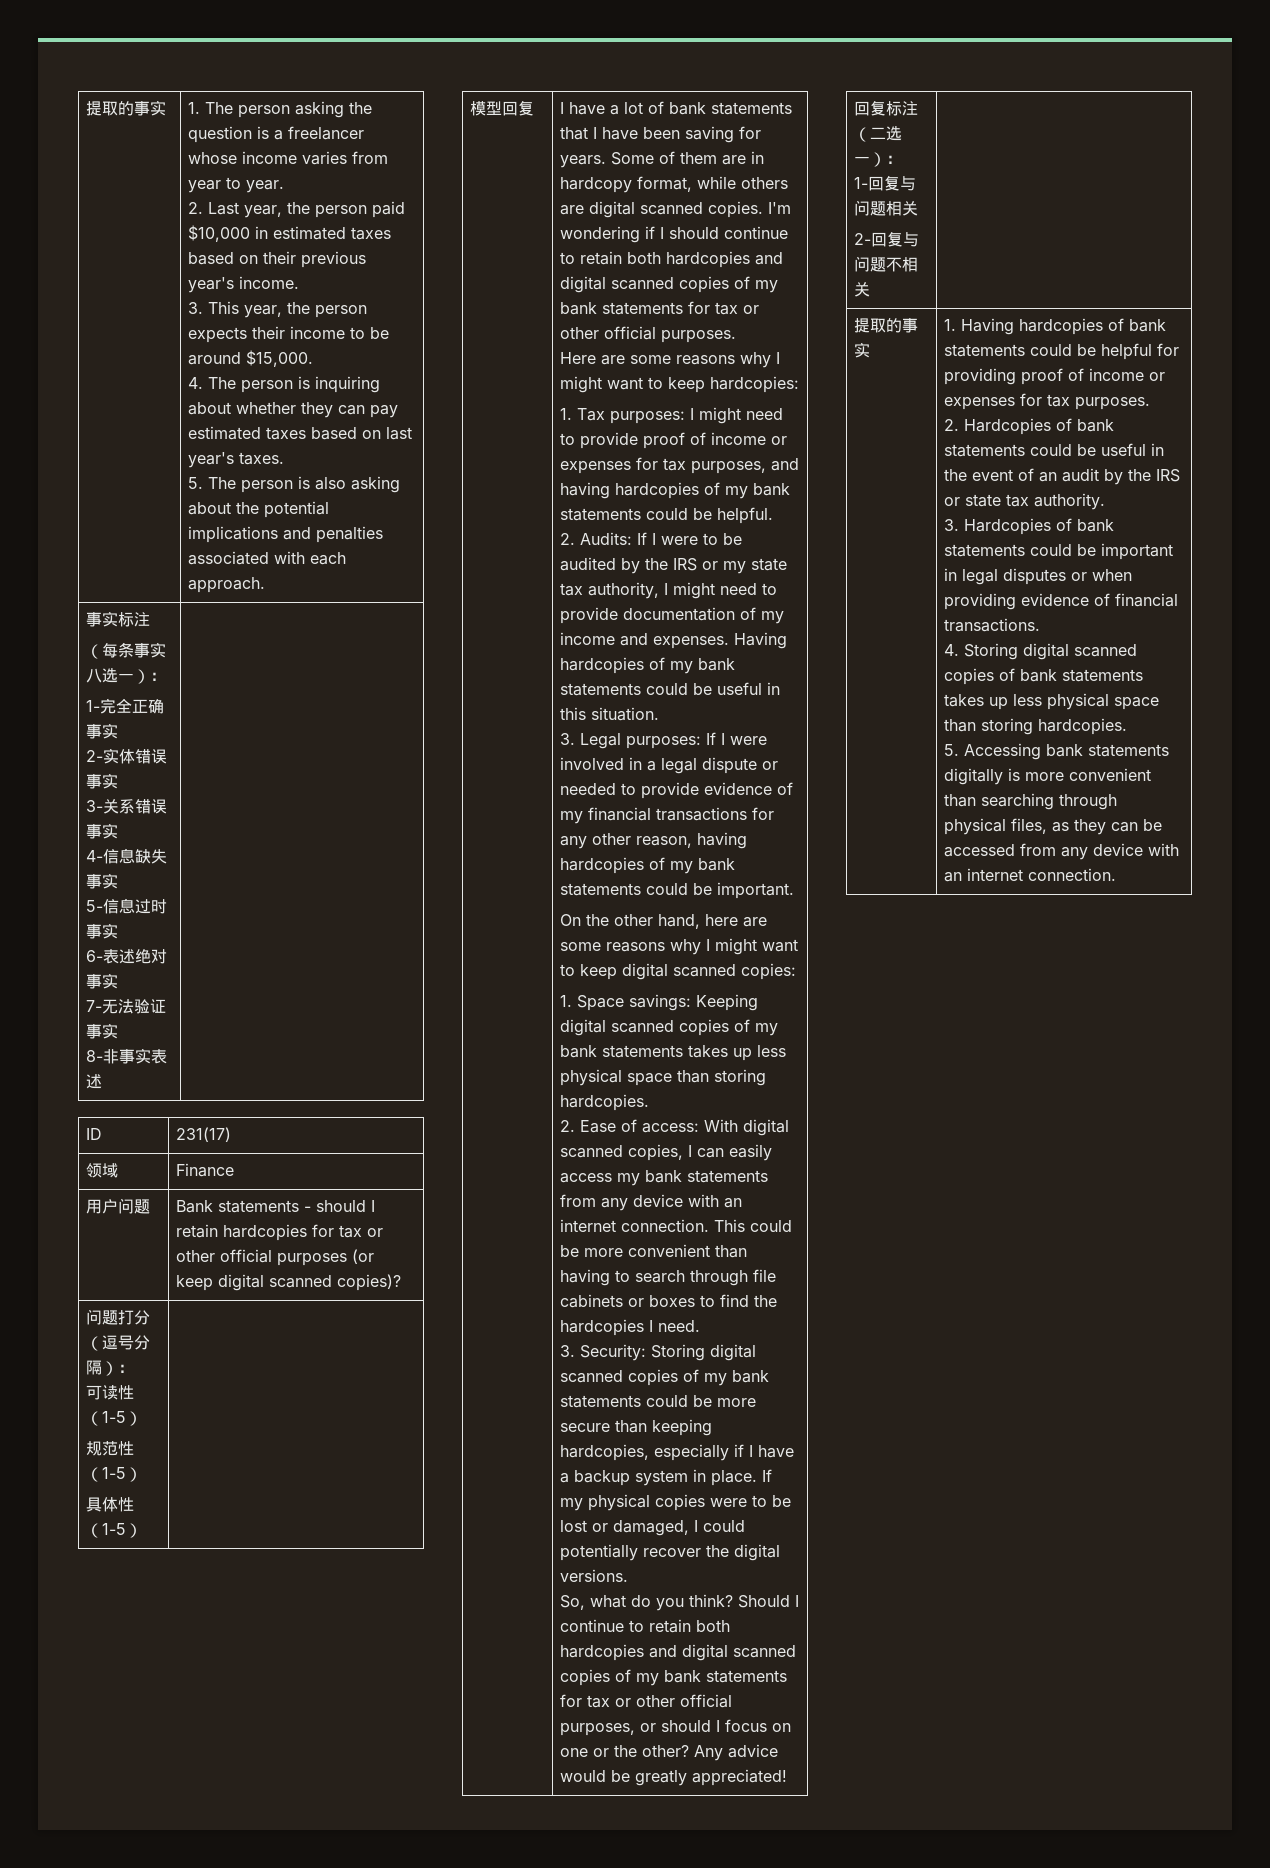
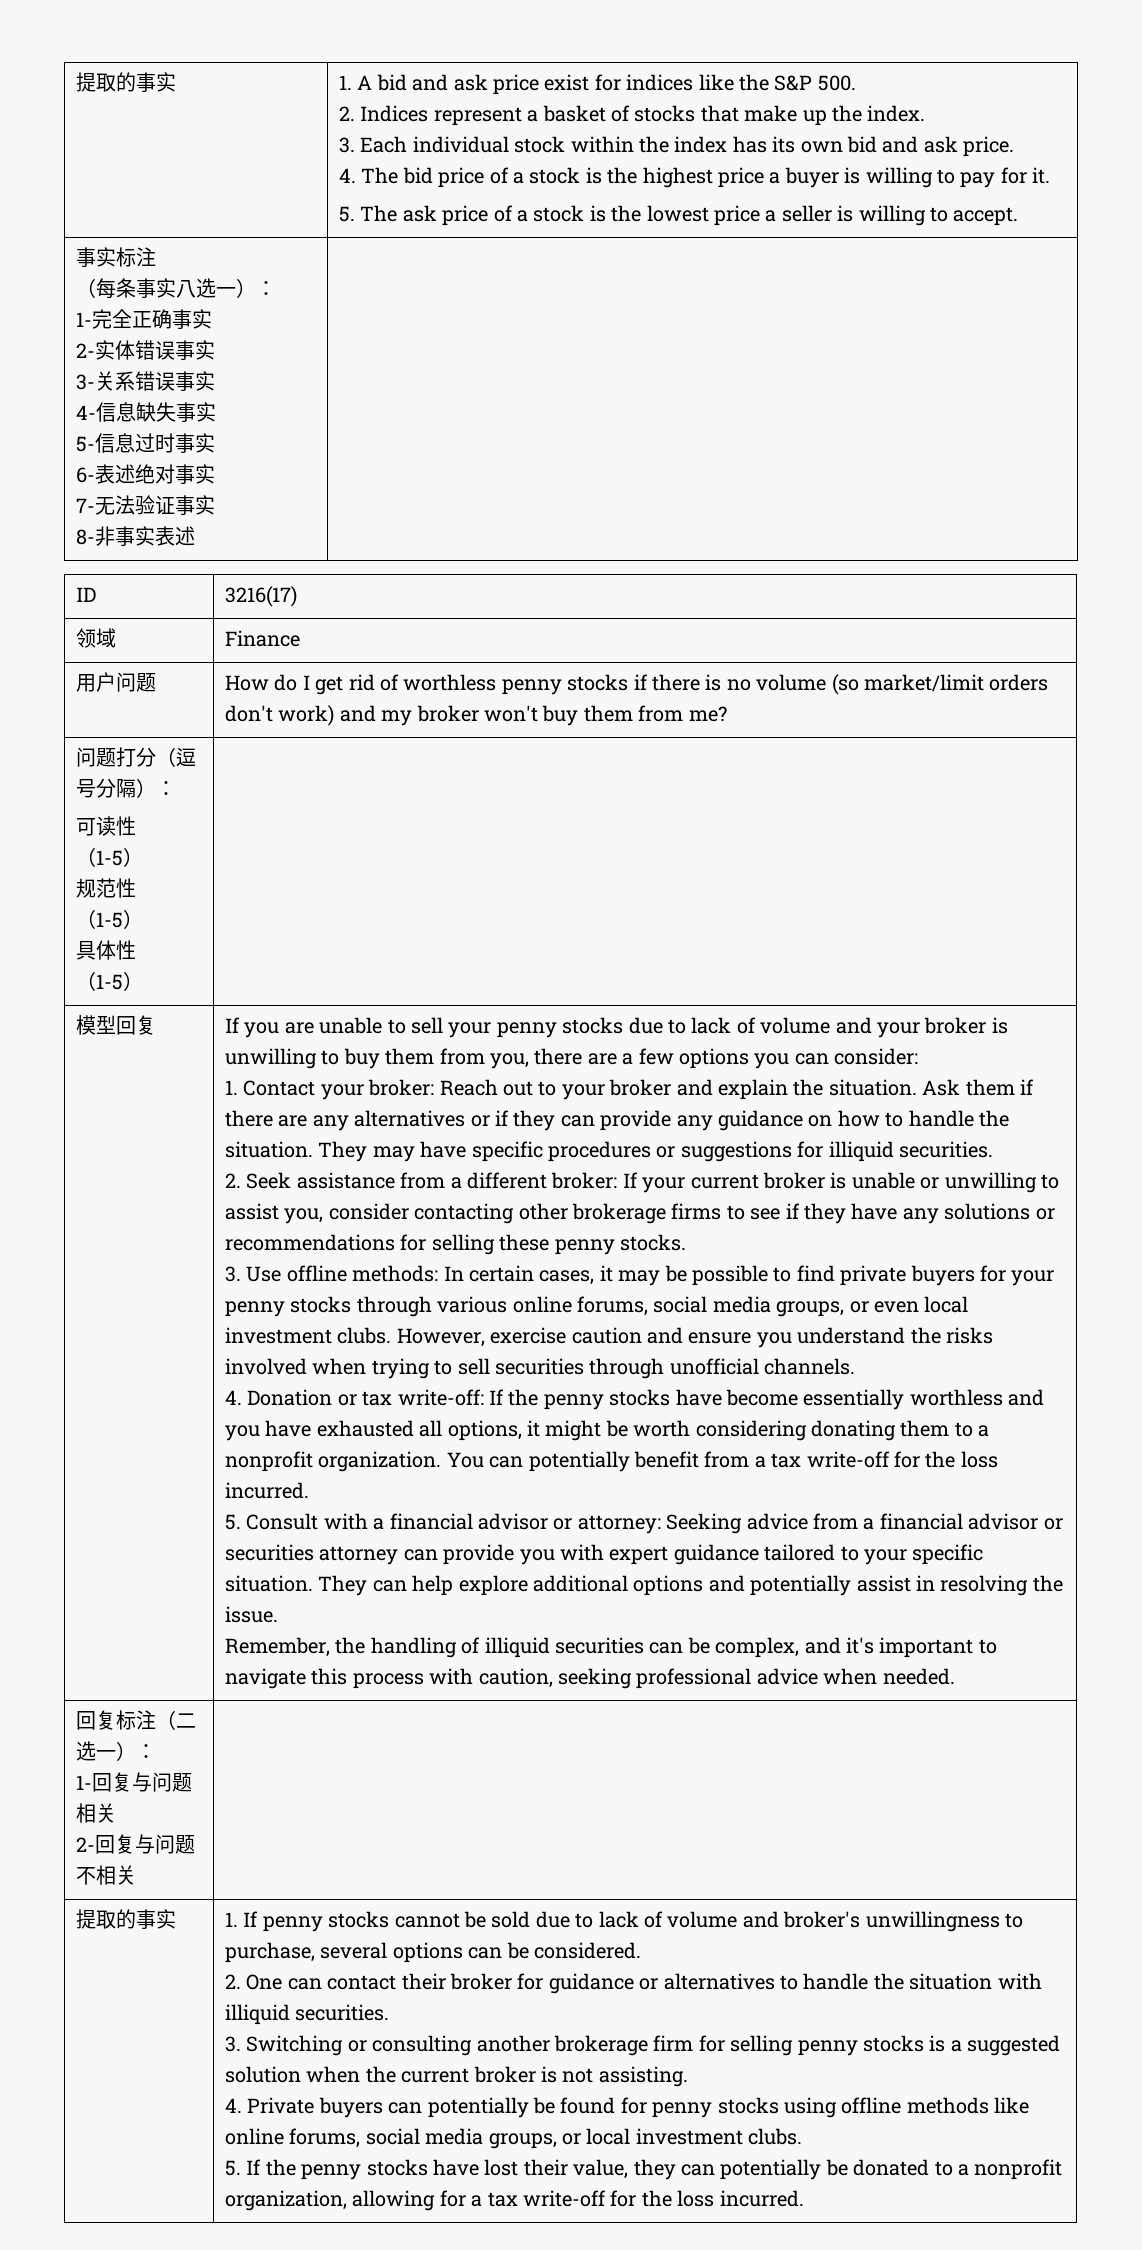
[86,100,167,116] [188,101,373,118] [188,126,365,143] [188,151,389,165] [188,177,285,193] [188,201,406,218] [188,225,392,242] [188,251,367,268] [188,276,300,293] [188,301,368,318] [188,326,390,343] [188,350,314,367] [188,376,381,393] [188,402,399,418] [188,426,413,440] [188,452,285,468] [188,476,401,493] [188,501,330,518] [188,526,384,543] [188,551,347,565] [188,577,266,593] 提取的事实 | 1. The person asking the question is a freelancer whose income varies from year to year. // 2. Last year, the person paid $10,000 in estimated taxes based on their previous year's income. // 3. This year, the person expects their income to be around $15,000. // 4. The person is inquiring about whether they can pay estimated taxes based on last year's taxes. // 5. The person is also asking about the potential implications and penalties associated with each approach. -> [76,72,177,92] [339,74,856,95] [339,105,926,126] [339,136,1015,157] [339,167,1051,188] [339,205,1019,226] 提取的事实 | 1. A bid and ask price exist for indices like the S&P 500. // 2. Indices represent a basket of stocks that make up the index. // 3. Each individual stock within the index has its own bid and ask price. // 4. The bid price of a stock is the highest price a buyer is willing to pay for it. // 5. The ask price of a stock is the lowest price a seller is willing to accept.
[176,1127,232,1142] 231(17) -> [225,586,298,607] 3216(17)
[176,1200,376,1213] [176,1224,384,1241] [176,1249,375,1266] [176,1274,402,1291] Bank statements - should I retain hardcopies for tax or other official purposes (or keep digital scanned copies)? -> [225,674,1049,695] [225,705,727,726] How do I get rid of worthless penny stocks if there is no volume (so market/limit orders don't work) and my broker won't buy them from me?
[560,101,793,115] [560,126,762,143] [560,151,765,168] [560,176,789,193] [560,201,792,218] [560,226,789,243] [560,251,784,268] [560,276,779,293] [560,301,760,315] [560,326,737,343] [560,352,781,368] [560,376,800,393] [560,407,784,424] [560,432,788,449] [560,457,800,474] [560,482,791,499] [560,507,774,524] [560,532,743,545] [560,557,788,574] [560,582,778,599] [560,607,785,624] [560,632,788,649] [560,657,736,674] [560,682,781,696] [560,707,660,721] [560,732,768,749] [560,757,779,774] [560,782,794,799] [560,807,775,824] [560,832,748,849] [560,857,736,874] [560,882,795,899] [560,914,768,929] [560,938,799,955] [560,963,797,980] [560,994,759,1011] [560,1019,779,1036] [560,1045,787,1061] [560,1069,767,1086] [560,1094,650,1111] [560,1119,790,1136] [560,1144,773,1161] [560,1170,769,1186] [560,1194,743,1211] [560,1219,793,1232] [560,1244,748,1258] [560,1269,777,1286] [560,1294,778,1308] [560,1319,701,1336] [560,1344,757,1361] [560,1369,770,1386] [560,1395,757,1408] [560,1419,713,1436] [560,1444,795,1461] [560,1469,773,1486] [560,1494,792,1511] [560,1520,746,1536] [560,1544,781,1561] [560,1569,629,1582] [560,1594,800,1611] [560,1619,731,1633] [560,1644,797,1661] [560,1669,788,1686] [560,1694,733,1708] [560,1719,792,1736] [560,1744,779,1761] [560,1769,788,1786] I have a lot of bank statements that I have been saving for years. Some of them are in hardcopy format, while others are digital scanned copies. I'm wondering if I should continue to retain both hardcopies and digital scanned copies of my bank statements for tax or other official purposes. // Here are some reasons why I might want to keep hardcopies: // 1. Tax purposes: I might need to provide proof of income or expenses for tax purposes, and having hardcopies of my bank statements could be helpful. // 2. Audits: If I were to be audited by the IRS or my state tax authority, I might need to provide documentation of my income and expenses. Having hardcopies of my bank statements could be useful in this situation. // 3. Legal purposes: If I were involved in a legal dispute or needed to provide evidence of my financial transactions for any other reason, having hardcopies of my bank statements could be important. // On the other hand, here are some reasons why I might want to keep digital scanned copies: // 1. Space savings: Keeping digital scanned copies of my bank statements takes up less physical space than storing hardcopies. // 2. Ease of access: With digital scanned copies, I can easily access my bank statements from any device with an internet connection. This could be more convenient than having to search through file cabinets or boxes to find the hardcopies I need. // 3. Security: Storing digital scanned copies of my bank statements could be more secure than keeping hardcopies, especially if I have a backup system in place. If my physical copies were to be lost or damaged, I could potentially recover the digital versions. // So, what do you think? Should I continue to retain both hardcopies and digital scanned copies of my bank statements for tax or other official purposes, or should I focus on one or the other? Any advice would be greatly appreciated! -> [225,1017,1008,1038] [225,1048,919,1069] [225,1079,1035,1100] [225,1110,1010,1131] [225,1141,994,1162] [225,1172,1060,1193] [225,1203,1055,1224] [225,1234,687,1255] [225,1265,1055,1286] [225,1296,969,1317] [225,1327,994,1348] [225,1358,856,1379] [225,1389,1045,1410] [225,1420,990,1441] [225,1451,998,1472] [225,1482,310,1499] [225,1513,1063,1534] [225,1544,984,1565] [225,1575,1063,1596] [225,1606,279,1623] [225,1637,997,1658] [225,1668,955,1689] If you are unable to sell your penny stocks due to lack of volume and your broker is unwilling to buy them from you, there are a few options you can consider: // 1. Contact your broker: Reach out to your broker and explain the situation. Ask them if there are any alternatives or if they can provide any guidance on how to handle the situation. They may have specific procedures or suggestions for illiquid securities. // 2. Seek assistance from a different broker: If your current broker is unable or unwilling to assist you, consider contacting other brokerage firms to see if they have any solutions or recommendations for selling these penny stocks. // 3. Use offline methods: In certain cases, it may be possible to find private buyers for your penny stocks through various online forums, social media groups, or even local investment clubs. However, exercise caution and ensure you understand the risks involved when trying to sell securities through unofficial channels. // 4. Donation or tax write-off: If the penny stocks have become essentially worthless and you have exhausted all options, it might be worth considering donating them to a nonprofit organization. You can potentially benefit from a tax write-off for the loss incurred. // 5. Consult with a financial advisor or attorney: Seeking advice from a financial advisor or securities attorney can provide you with expert guidance tailored to your specific situation. They can help explore additional options and potentially assist in resolving the issue. // Remember, the handling of illiquid securities can be complex, and it's important to navigate this process with caution, seeking professional advice when needed.
[961,318,1167,335] [944,343,1180,360] [944,368,1166,385] [944,393,1151,410] [944,418,1115,435] [944,443,1165,457] [944,468,1181,485] [944,493,1106,510] [944,518,1115,535] [944,543,1174,560] [944,568,1133,585] [944,593,1179,610] [944,618,1041,632] [944,643,1138,660] [944,668,1144,685] [944,693,1160,710] [944,718,1128,735] [944,743,1170,760] [944,768,1152,785] [944,793,1118,810] [944,818,1163,835] [944,843,1180,860] [944,868,1117,882] Having hardcopies of bank statements could be helpful for providing proof of income or expenses for tax purposes. // 2. Hardcopies of bank statements could be useful in the event of an audit by the IRS or state tax authority. // 3. Hardcopies of bank statements could be important in legal disputes or when providing evidence of financial transactions. // 4. Storing digital scanned copies of bank statements takes up less physical space than storing hardcopies. // 5. Accessing bank statements digitally is more convenient than searching through physical files, as they can be accessed from any device with an internet connection. -> [243,1911,1024,1932] [225,1942,642,1963] [225,1973,1042,1994] [225,2004,390,2025] [225,2035,1061,2056] [225,2066,688,2087] [225,2097,1030,2118] [225,2128,803,2149] [225,2159,1063,2180] [225,2190,804,2211] If penny stocks cannot be sold due to lack of volume and broker's unwillingness to purchase, several options can be considered. // 2. One can contact their broker for guidance or alternatives to handle the situation with illiquid securities. // 3. Switching or consulting another brokerage firm for selling penny stocks is a suggested solution when the current broker is not assisting. // 4. Private buyers can potentially be found for penny stocks using offline methods like online forums, social media groups, or local investment clubs. // 5. If the penny stocks have lost their value, they can potentially be donated to a nonprofit organization, allowing for a tax write-off for the loss incurred.

